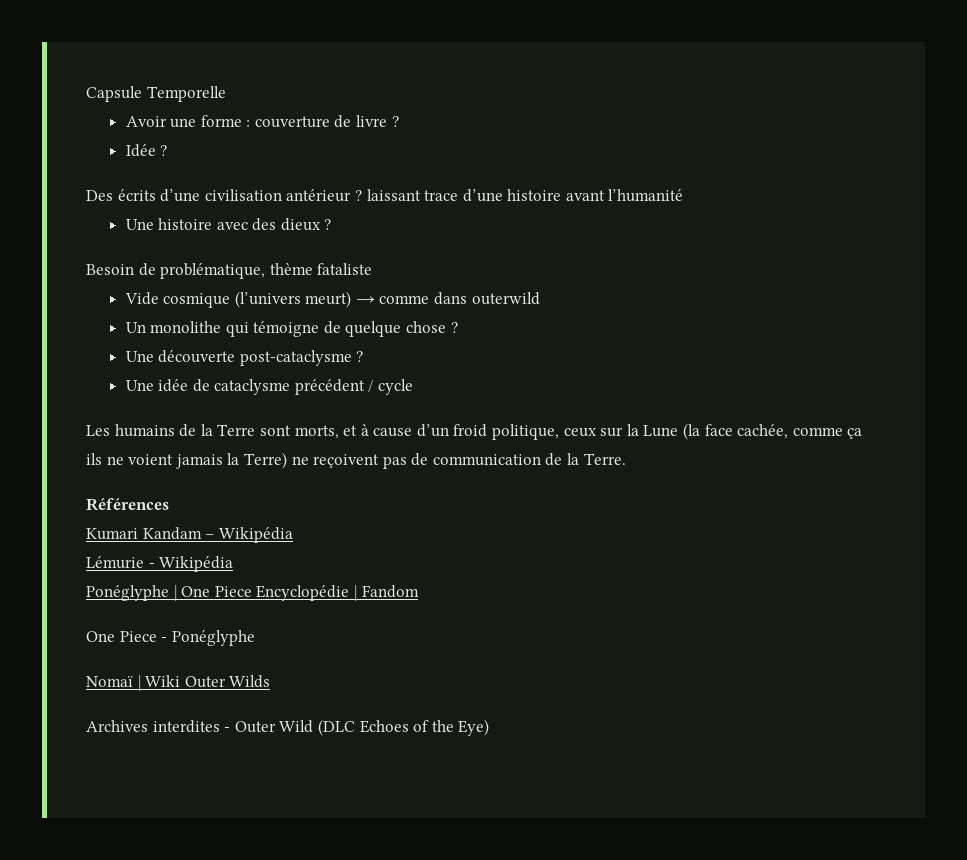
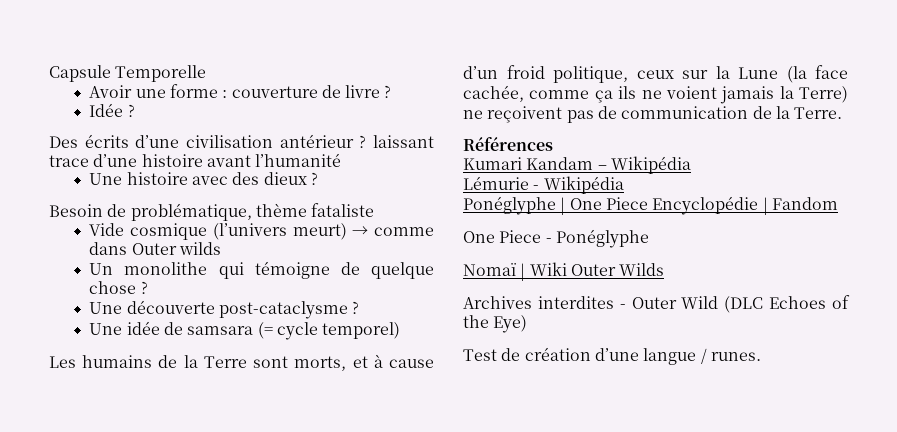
[471,292,540,305] outerwild -> [131,242,221,255] Outer wilds
[214,379,374,395] cataclysme précédent / -> [187,322,273,339] samsara (=
(414, 387) none -> [322,322,401,339] temporel)
(490, 727) none -> [463,347,761,365] // Test de création d’une langue / runes.

